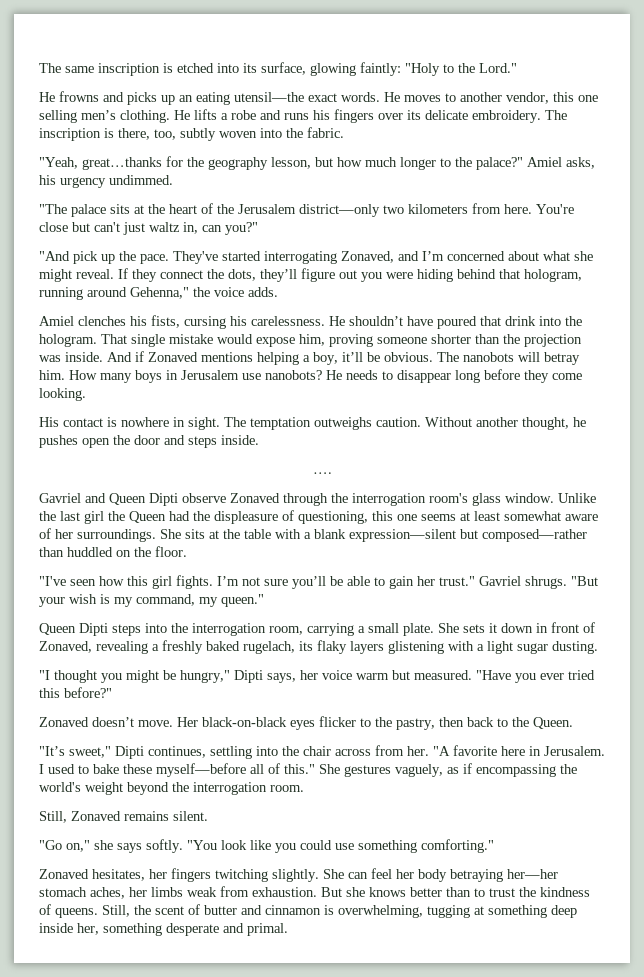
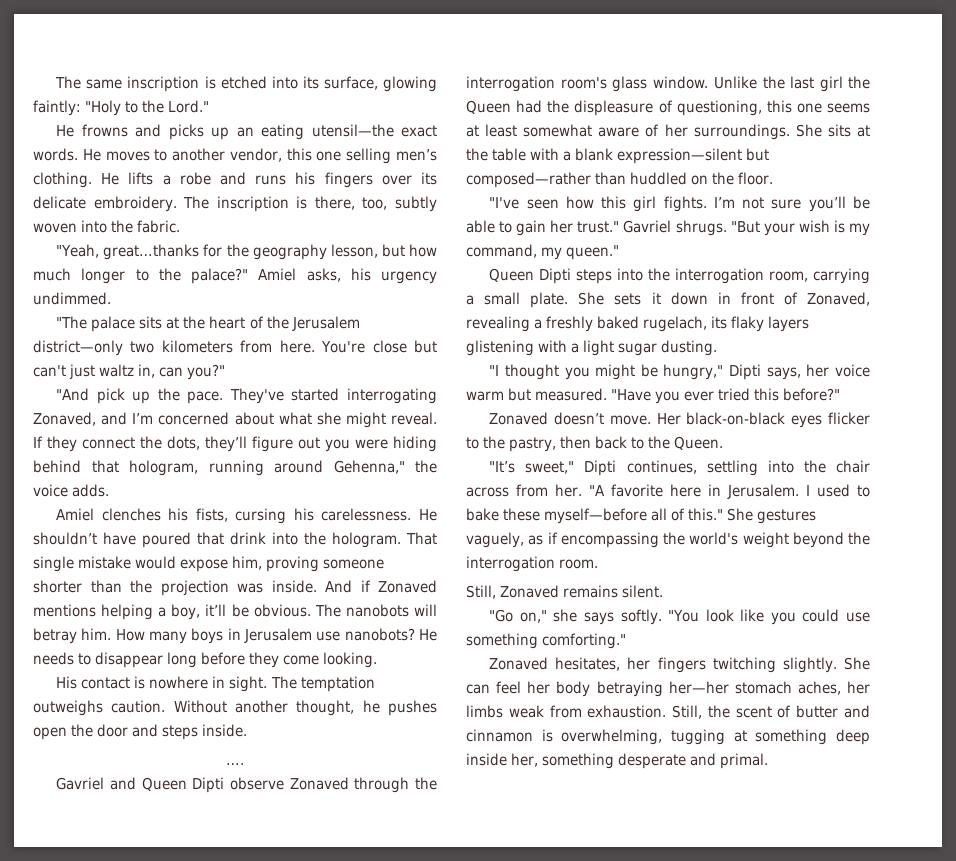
[321,887,590,897] [39,904,98,918] But she knows better than to trust the kindness of queens. -> (667, 711) none

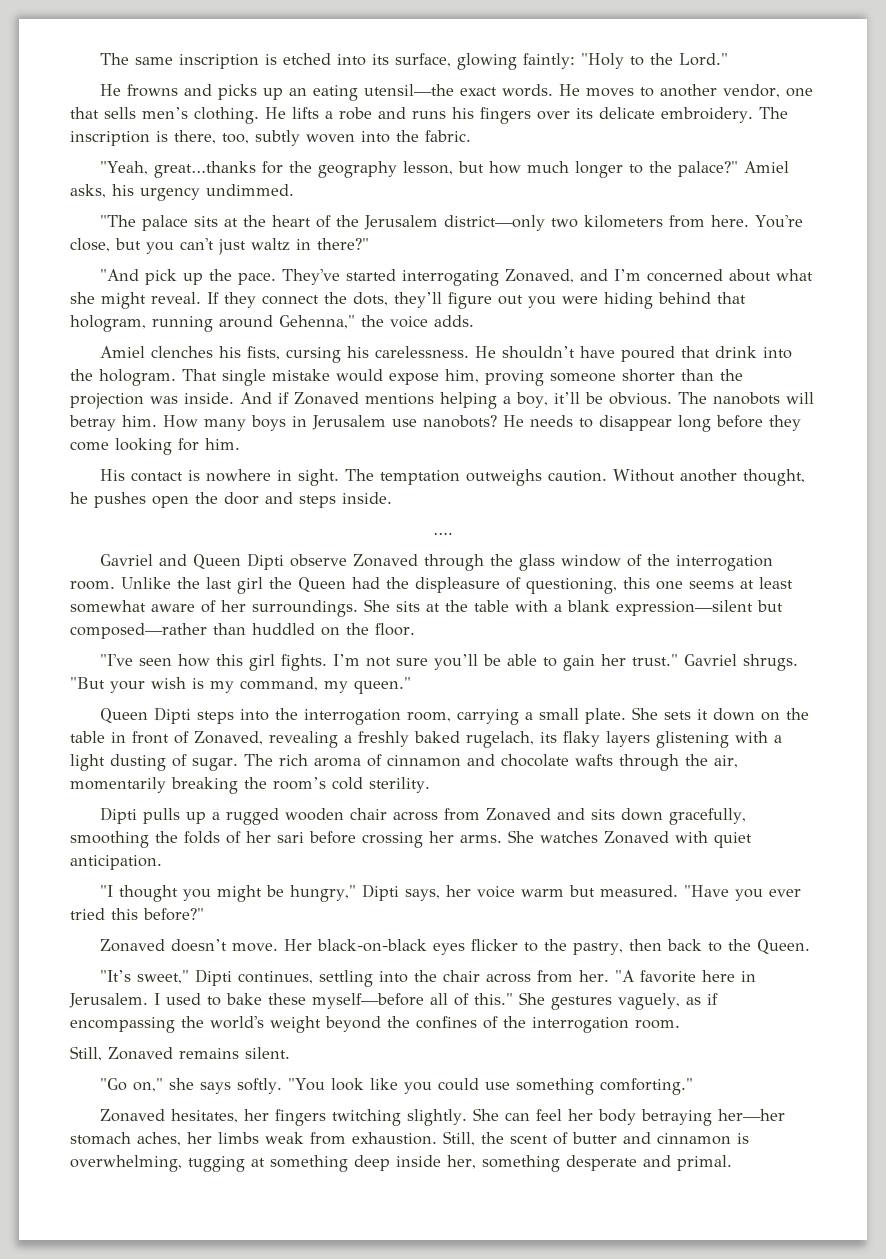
[286,148,392,164] this one selling -> [786,88,814,97] [70,107,136,119] one that sells
[372,340,437,353] [33,364,226,380] close but can't just waltz in, can you?" -> [70,238,369,255] close, but you can't just waltz in there?"
[323,652,378,668] looking. -> [115,438,240,455] looking for him.
[466,76,709,92] interrogation room's glass window. -> [519,554,774,571] [70,581,115,590] glass window of the interrogation room.
(708, 298) none -> [761,708,810,721] [70,731,105,743] on the table
[618,340,718,356] sugar dusting. -> [110,754,738,771] [70,777,430,794] [100,807,747,825] [70,830,752,848] [70,855,162,870] dusting of sugar. The rich aroma of cinnamon and chocolate wafts through the air, momentarily breaking the room’s cold sterility. // Dipti pulls up a rugged wooden chair across from Zonaved and sits down gracefully, smoothing the folds of her sari before crossing her arms. She watches Zonaved with quiet anticipation.
(870, 538) none -> [416,1016,526,1029] confines of the

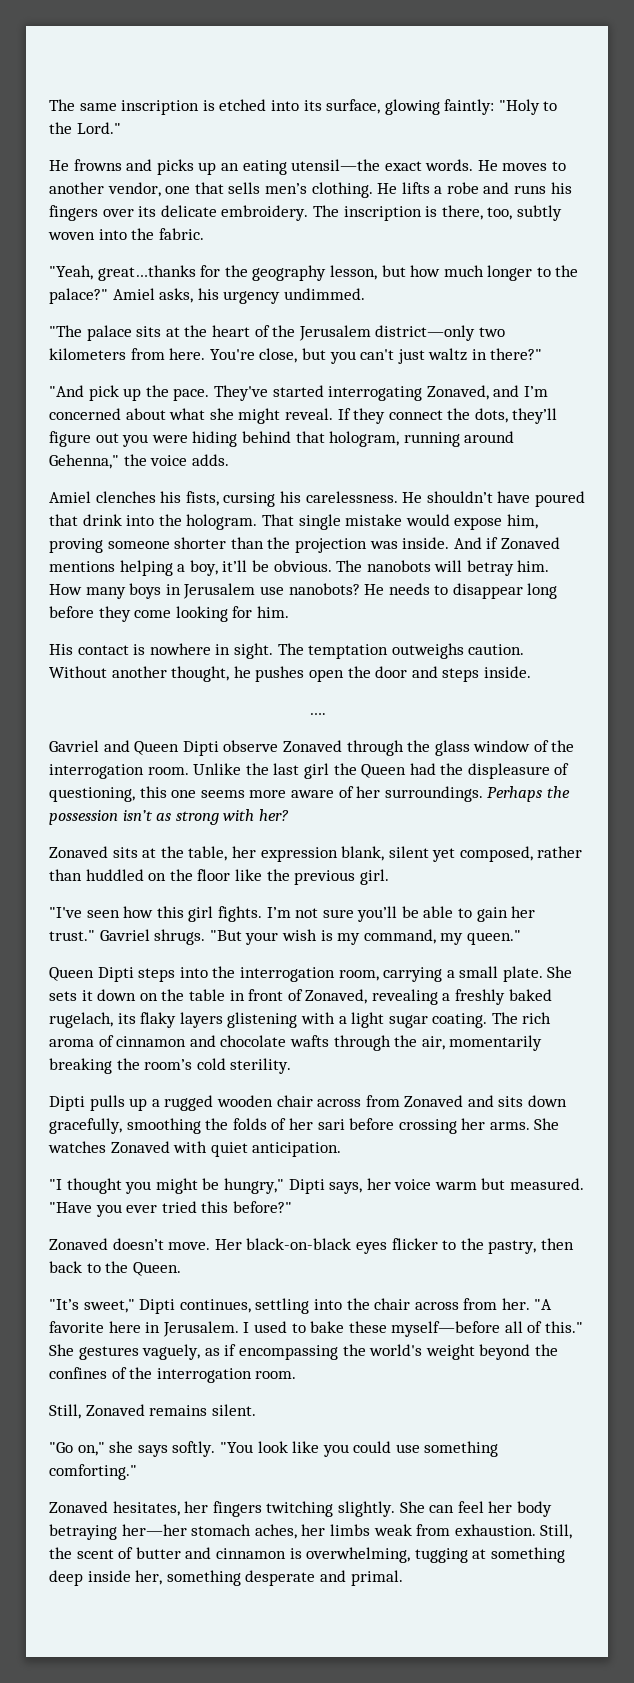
[740,577,793,589] [70,600,146,613] at least somewhat -> [249,790,287,798] more
[364,599,783,616] [70,623,415,639] She sits at the table with a blank expression—silent but composed—rather than huddled on the floor. -> [487,786,570,802] [49,809,289,825] [49,846,583,862] [49,869,389,885] Perhaps the possession isn’t as strong with her? // Zonaved sits at the table, her expression blank, silent yet composed, rather than huddled on the floor like the previous girl.
[110,754,238,771] dusting of sugar. -> [388,1013,488,1028] sugar coating.

